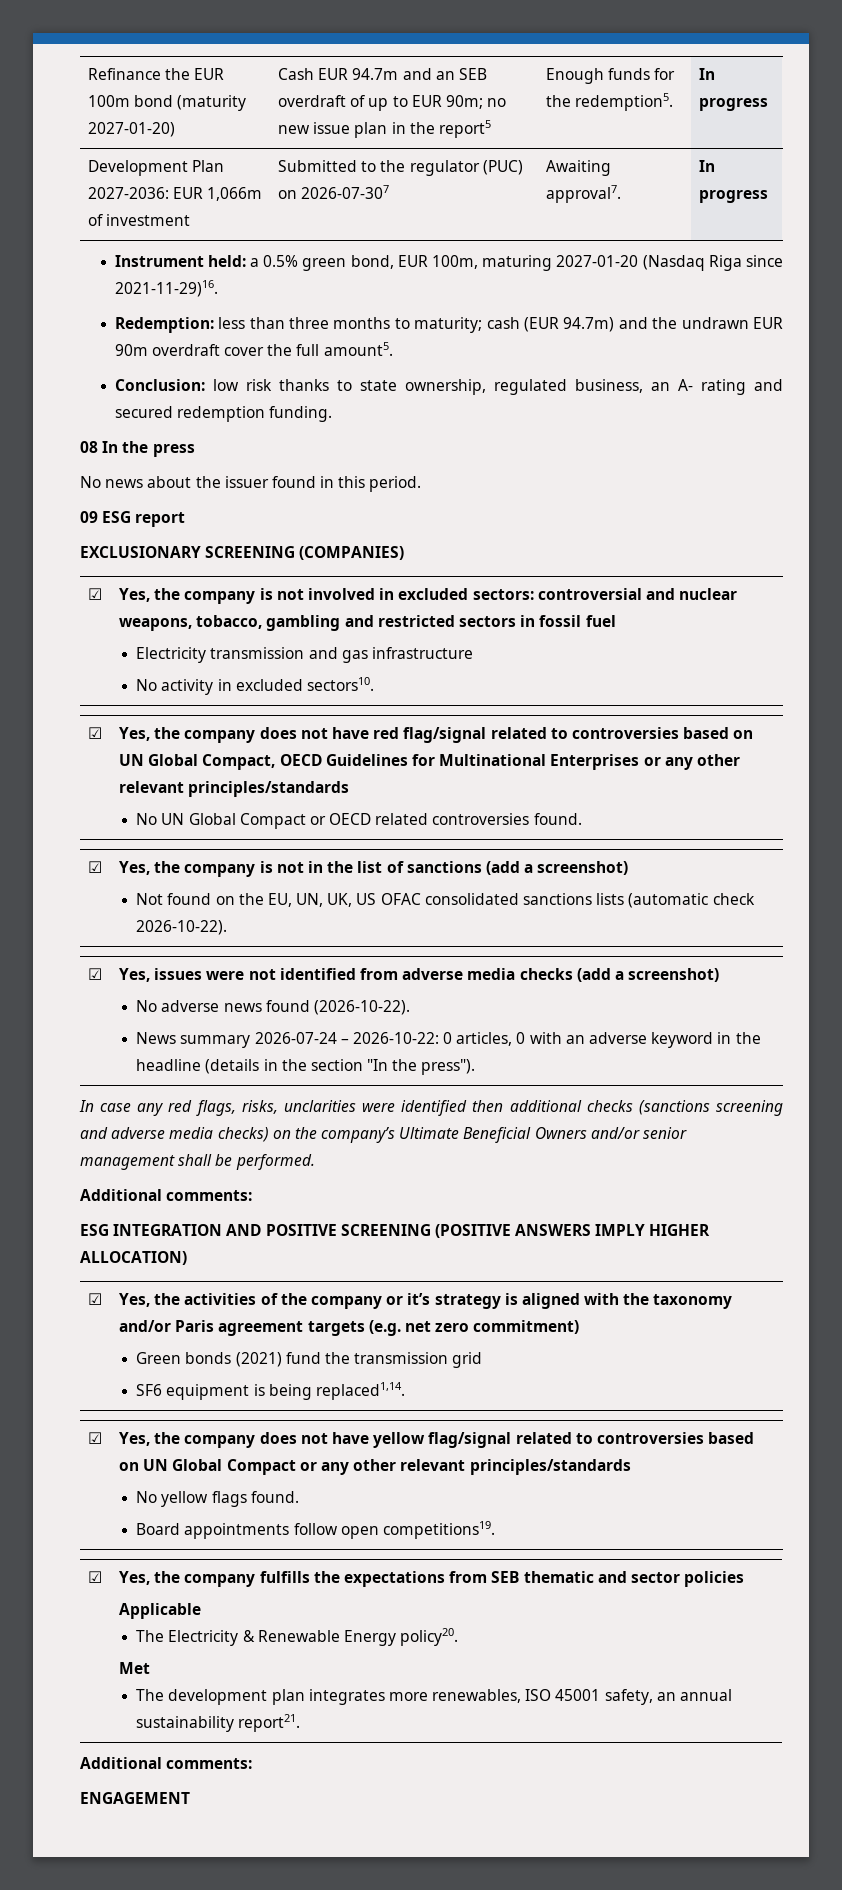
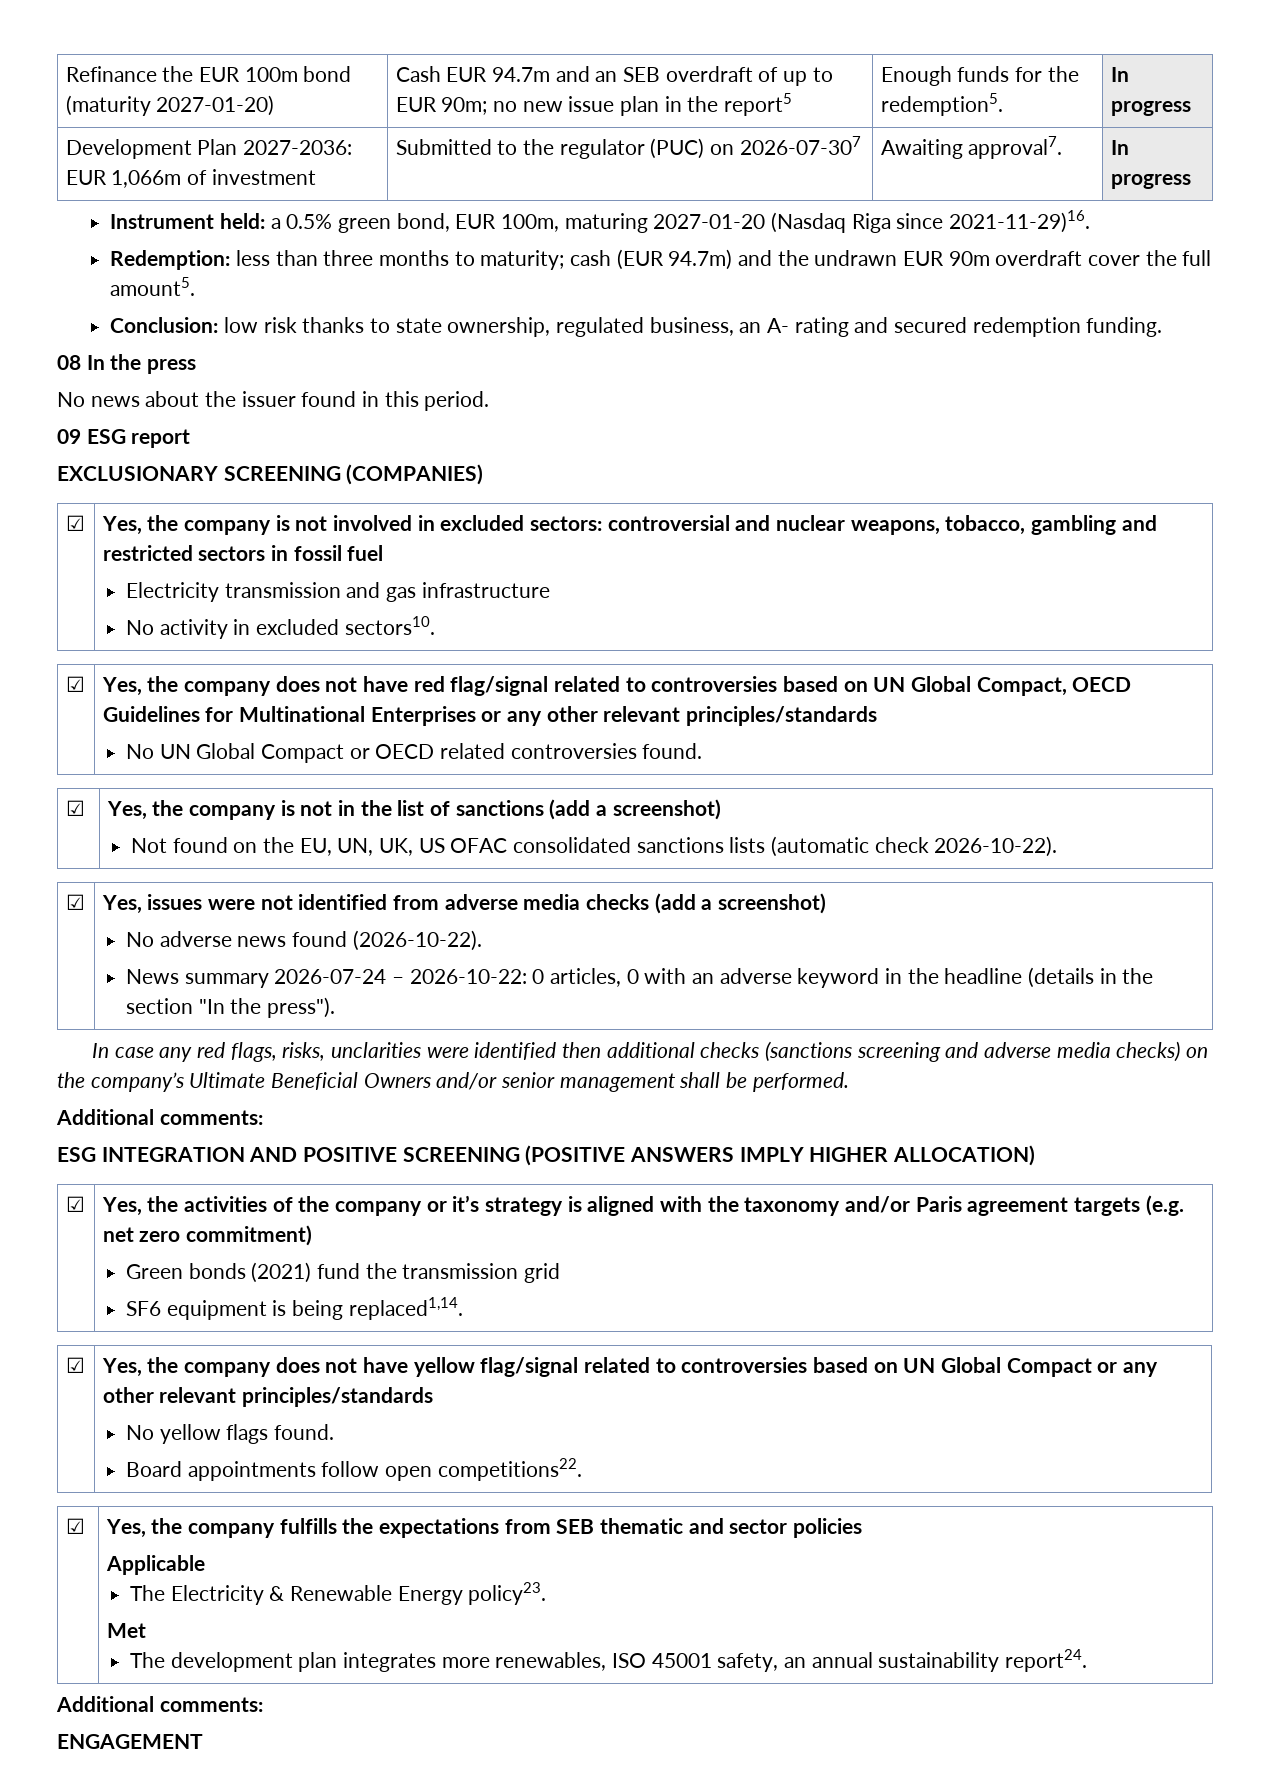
[382,1521,495,1539] competitions19. -> [437,1458,582,1481] competitions22.
[400,1628,459,1646] policy20. -> [468,1582,547,1605] policy23.
[238,1714,301,1732] report21. -> [1004,1649,1087,1672] report24.

